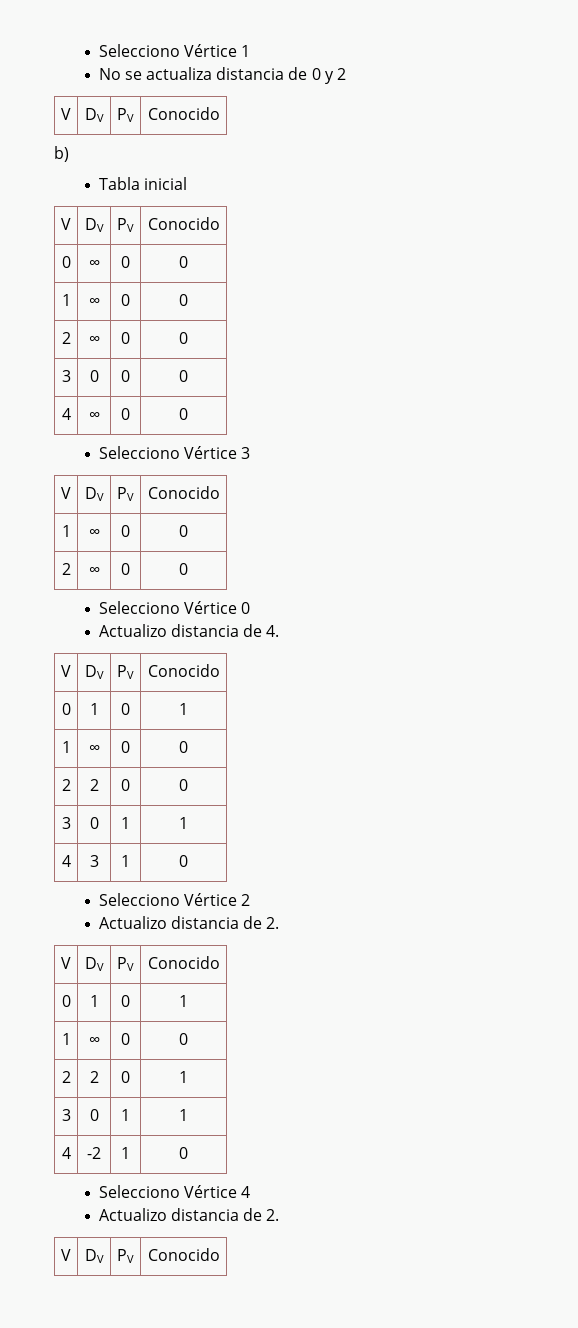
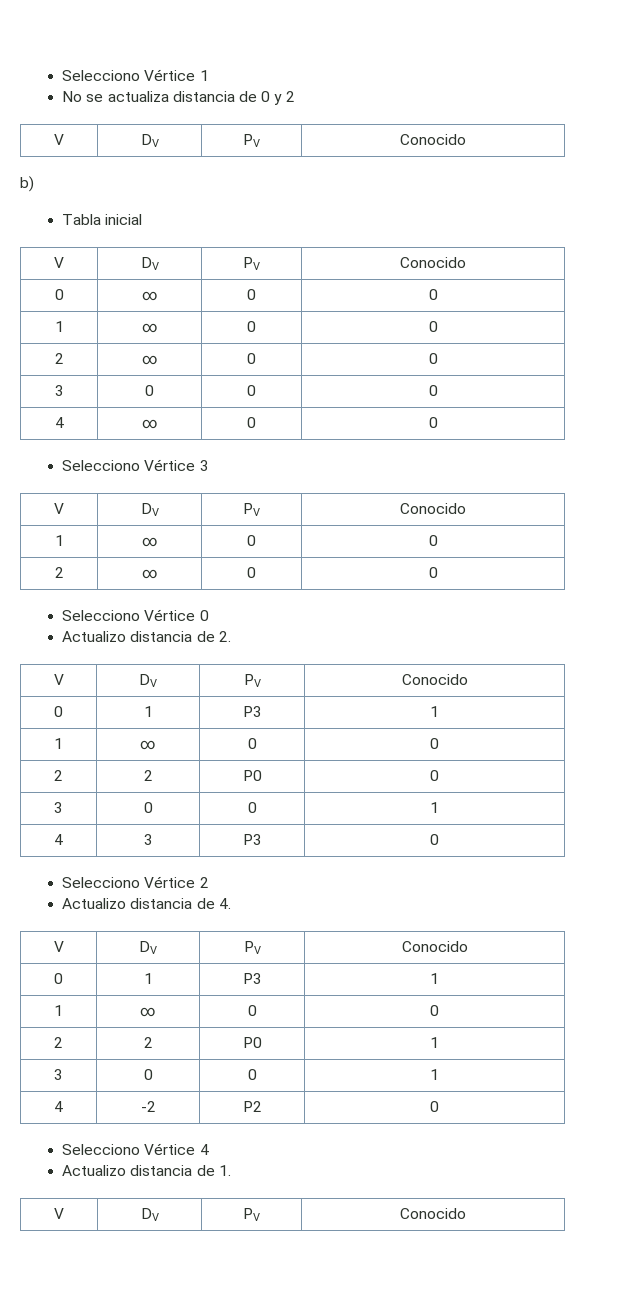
[266,625,280,637] [61,665,71,677] [84,665,104,679] [117,665,134,679] [147,664,220,677] [61,703,71,715] [89,703,99,715] [121,703,130,715] [179,703,188,715] [61,741,71,753] [88,745,100,753] [121,741,130,753] [179,741,188,753] [61,779,71,791] [89,779,99,791] [121,779,130,791] [179,779,188,791] [61,817,71,829] [89,817,99,829] [121,817,130,829] 4. // V | DV | PV | Conocido // 0 | 1 | 0 | 1 // 1 | ∞ | 0 | 0 // 2 | 2 | 0 | 0 // 3 | 0 | 1 -> [218,631,231,642] [53,674,64,685] [139,674,157,687] [243,674,261,687] [401,674,468,685] [54,706,63,717] [143,706,153,717] [242,706,262,717] [430,706,439,717] [54,738,63,749] [140,740,156,750] [247,738,257,749] [430,738,439,749] [54,770,63,781] [143,770,153,781] [242,770,262,781] [430,770,439,781] [54,802,63,813] [143,802,153,813] [247,802,257,813] 2. // V | DV | PV | Conocido // 0 | 1 | P3 | 1 // 1 | ∞ | 0 | 0 // 2 | 2 | P0 | 0 // 3 | 0 | 0
[121,855,130,867] 1 -> [242,834,262,845] P3
[266,917,280,929] [61,957,71,969] [84,957,104,971] [117,957,134,971] [147,956,220,969] [61,995,71,1007] [89,995,99,1007] [121,995,130,1007] [179,995,188,1007] [61,1033,71,1045] [88,1037,100,1045] [121,1033,130,1045] [179,1033,188,1045] [61,1071,71,1083] [89,1071,99,1083] [121,1071,130,1083] 2. // V | DV | PV | Conocido // 0 | 1 | 0 | 1 // 1 | ∞ | 0 | 0 // 2 | 2 | 0 -> [218,898,231,909] [53,941,64,952] [139,941,157,954] [243,941,261,954] [401,941,468,952] [54,973,63,984] [143,973,153,984] [242,973,262,984] [430,973,439,984] [54,1005,63,1016] [140,1007,156,1017] [247,1005,257,1016] [430,1005,439,1016] [54,1037,63,1048] [143,1037,153,1048] [242,1037,262,1048] 4. // V | DV | PV | Conocido // 0 | 1 | P3 | 1 // 1 | ∞ | 0 | 0 // 2 | 2 | P0
[121,1109,130,1121] 1 -> [247,1069,257,1080] 0
[121,1147,130,1159] 1 -> [242,1101,262,1112] P2
[266,1209,280,1221] 2. -> [218,1165,231,1176] 1.

